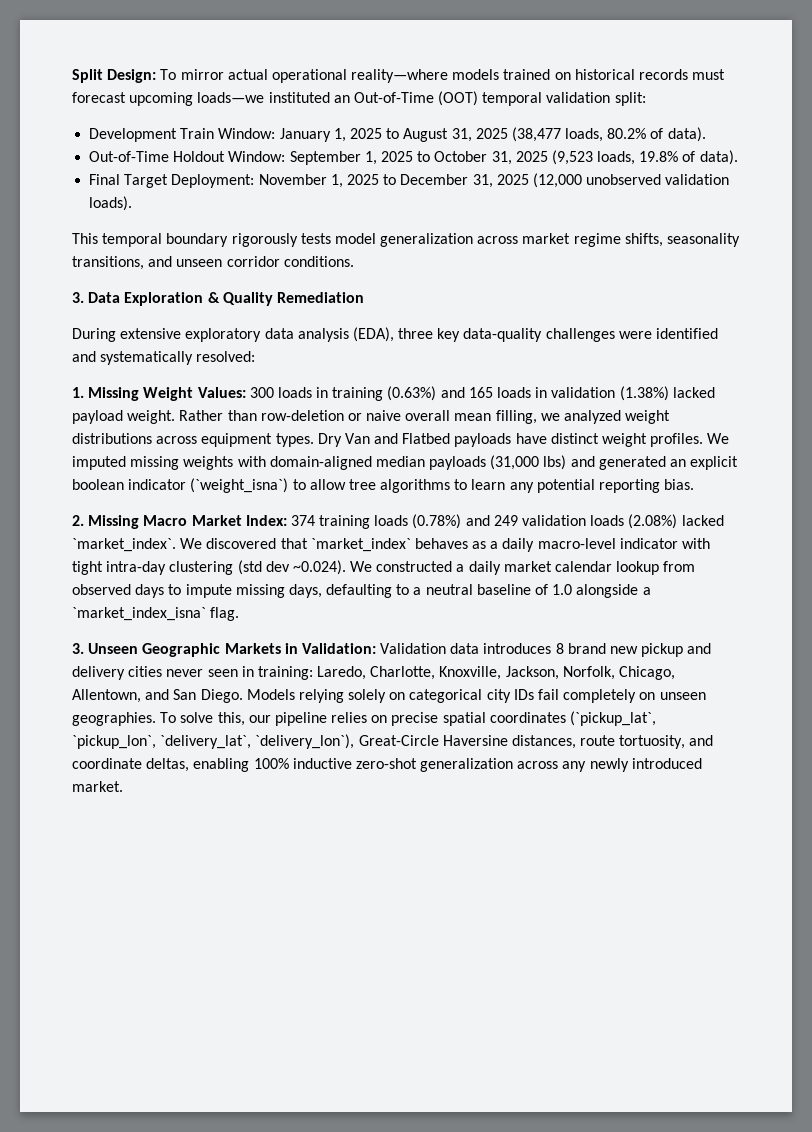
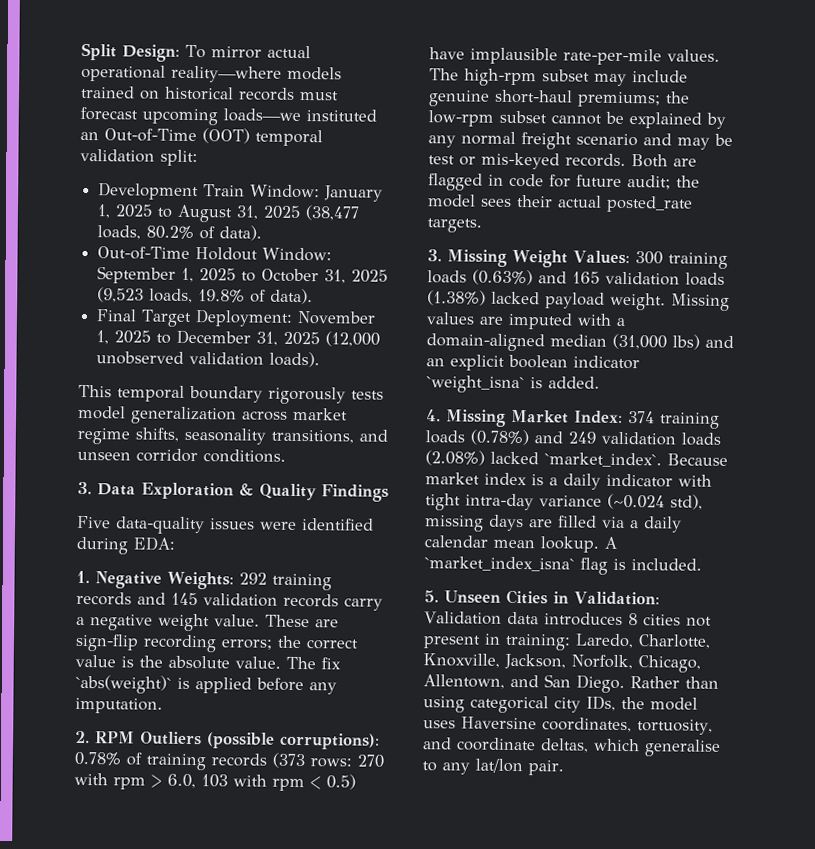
[276,292,364,303] [72,327,719,342] [72,351,256,365] [72,386,715,401] [72,410,671,424] [72,433,730,447] [72,456,266,470] Remediation // During extensive exploratory data analysis (EDA), three key data-quality challenges were identified and systematically resolved: // 1. Missing Weight Values: 300 loads in training (0.63%) and 165 loads in validation (1.38%) lacked payload weight. Rather than row-deletion or naive overall mean filling, we analyzed weight distributions across equipment types. Dry Van and Flatbed payloads have distinct weight profiles. We imputed missing weights with -> [321,484,389,502] [77,515,374,535] [76,536,175,555] [76,570,332,591] [76,591,383,611] [76,613,339,632] [75,633,359,653] [75,654,341,670] [75,674,337,695] [75,697,163,714] [75,730,380,750] [74,751,384,771] [74,772,356,792] [429,47,720,66] [429,68,688,87] [428,89,690,108] [428,110,726,129] [428,131,733,150] [428,152,697,170] [428,173,700,191] [428,194,693,213] [427,218,482,233] [427,249,728,269] [427,269,725,286] [427,290,730,311] [426,312,625,330] Findings // Five data-quality issues were identified during EDA: // 1. Negative Weights: 292 training records and 145 validation records carry a negative weight value. These are sign-flip recording errors; the correct value is the absolute value. The fix `abs(weight)` is applied before any imputation. // 2. RPM Outliers (possible corruptions): 0.78% of training records (373 rows: 270 with rpm > 6.0, 103 with rpm < 0.5) have implausible rate-per-mile values. The high-rpm subset may include genuine short-haul premiums; the low-rpm subset cannot be explained by any normal freight scenario and may be test or mis-keyed records. Both are flagged in code for future audit; the model sees their actual posted_rate targets. // 3. Missing Weight Values: 300 training loads (0.63%) and 165 validation loads (1.38%) lacked payload weight. Missing values are imputed with a
[429,456,487,470] payloads -> (607, 340) none
[598,456,666,470] generated -> (734, 342) none
[190,478,695,493] [72,515,188,529] (`weight_isna`) to allow tree algorithms to learn any potential reporting bias. // 2. Missing Macro -> [426,375,600,394] [426,409,506,427] `weight_isna` is added. // 4. Missing
[180,538,616,552] We discovered that `market_index` behaves as a daily macro-level -> [667,453,728,466] [425,472,601,490] Because market index is a daily
[169,560,696,575] [72,584,651,598] [72,607,240,621] [72,643,281,657] clustering (std dev ~0.024). We constructed a daily market calendar lookup from observed days to impute missing days, defaulting to a neutral baseline of 1.0 alongside a `market_index_isna` flag. // 3. Unseen Geographic Markets -> [539,493,703,510] [425,514,682,533] [424,535,617,553] [424,556,702,575] [424,589,548,605] variance (~0.024 std), missing days are filled via a daily calendar mean lookup. A `market_index_isna` flag is included. // 5. Unseen Cities
[567,643,712,657] [72,666,238,680] brand new pickup and delivery cities never seen -> [642,614,712,627] [423,635,481,649] cities not present
[246,689,706,703] [72,711,657,726] [72,734,714,749] [72,758,702,772] [72,781,123,792] Models relying solely on categorical city IDs fail completely on unseen geographies. To solve this, our pipeline relies on precise spatial coordinates (`pickup_lat`, `pickup_lon`, `delivery_lat`, `delivery_lon`), Great-Circle Haversine distances, route tortuosity, and coordinate deltas, enabling 100% inductive zero-shot generalization across any newly introduced market. -> [630,676,719,689] [423,695,698,714] [423,716,713,735] [422,737,721,757] [422,758,564,776] Rather than using categorical city IDs, the model uses Haversine coordinates, tortuosity, and coordinate deltas, which generalise to any lat/lon pair.

